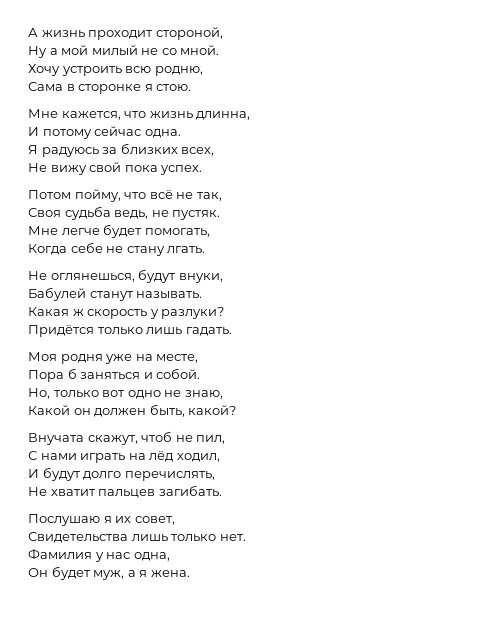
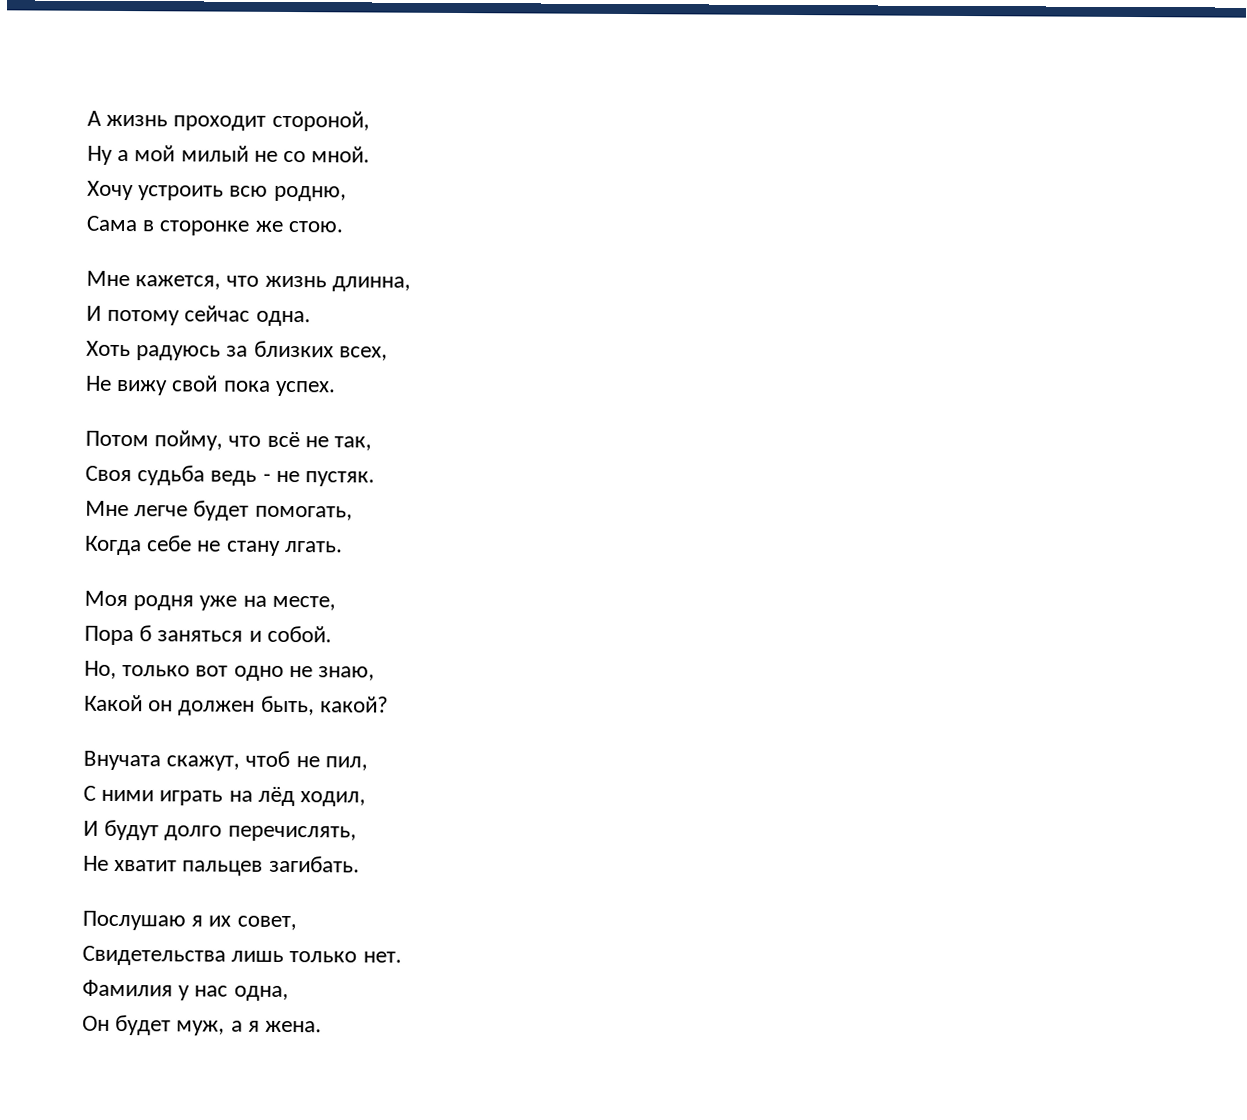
[144,84,153,91] я -> [254,220,284,232] же
[28,145,38,154] Я -> [86,340,131,357] Хоть
[114,210,149,219] ведь, -> [210,470,271,486] ведь -
[28,269,223,283] [28,287,203,301] [28,307,225,319] [28,324,232,337] // Не оглянешься, будут внуки, // Бабулей станут называть. // Какая ж скорость у разлуки? // Придётся только лишь гадать. -> (343, 546) none
[40,453,77,460] нами -> [101,789,155,802] ними

